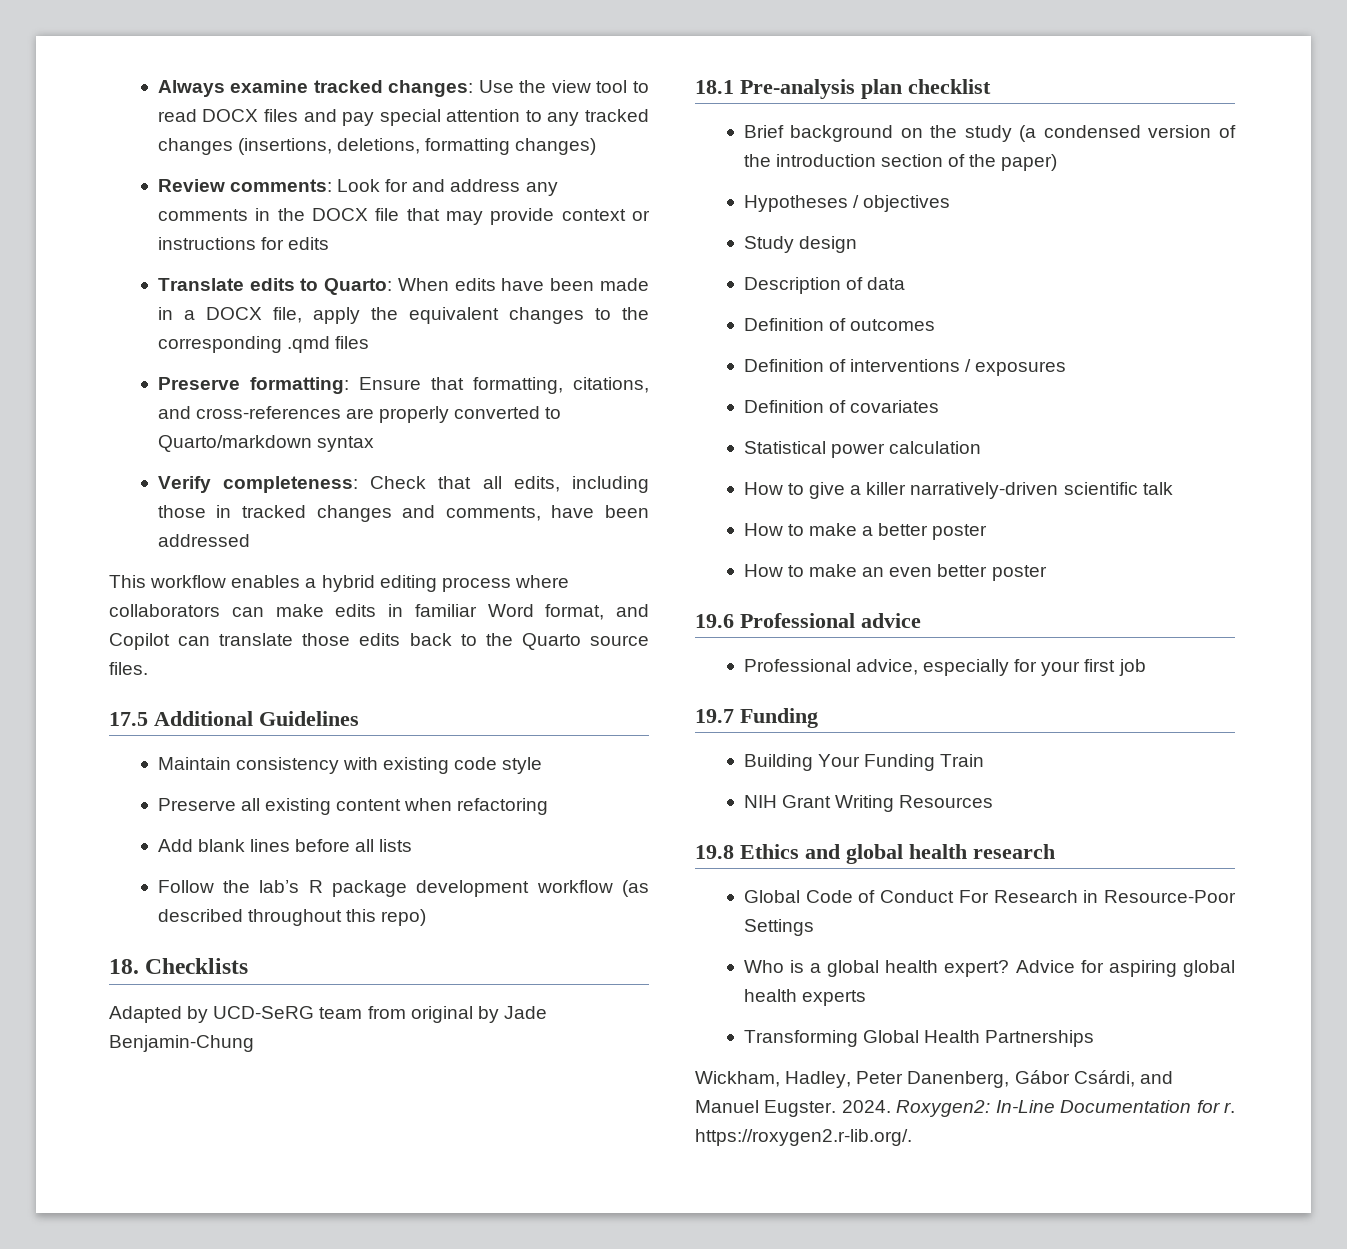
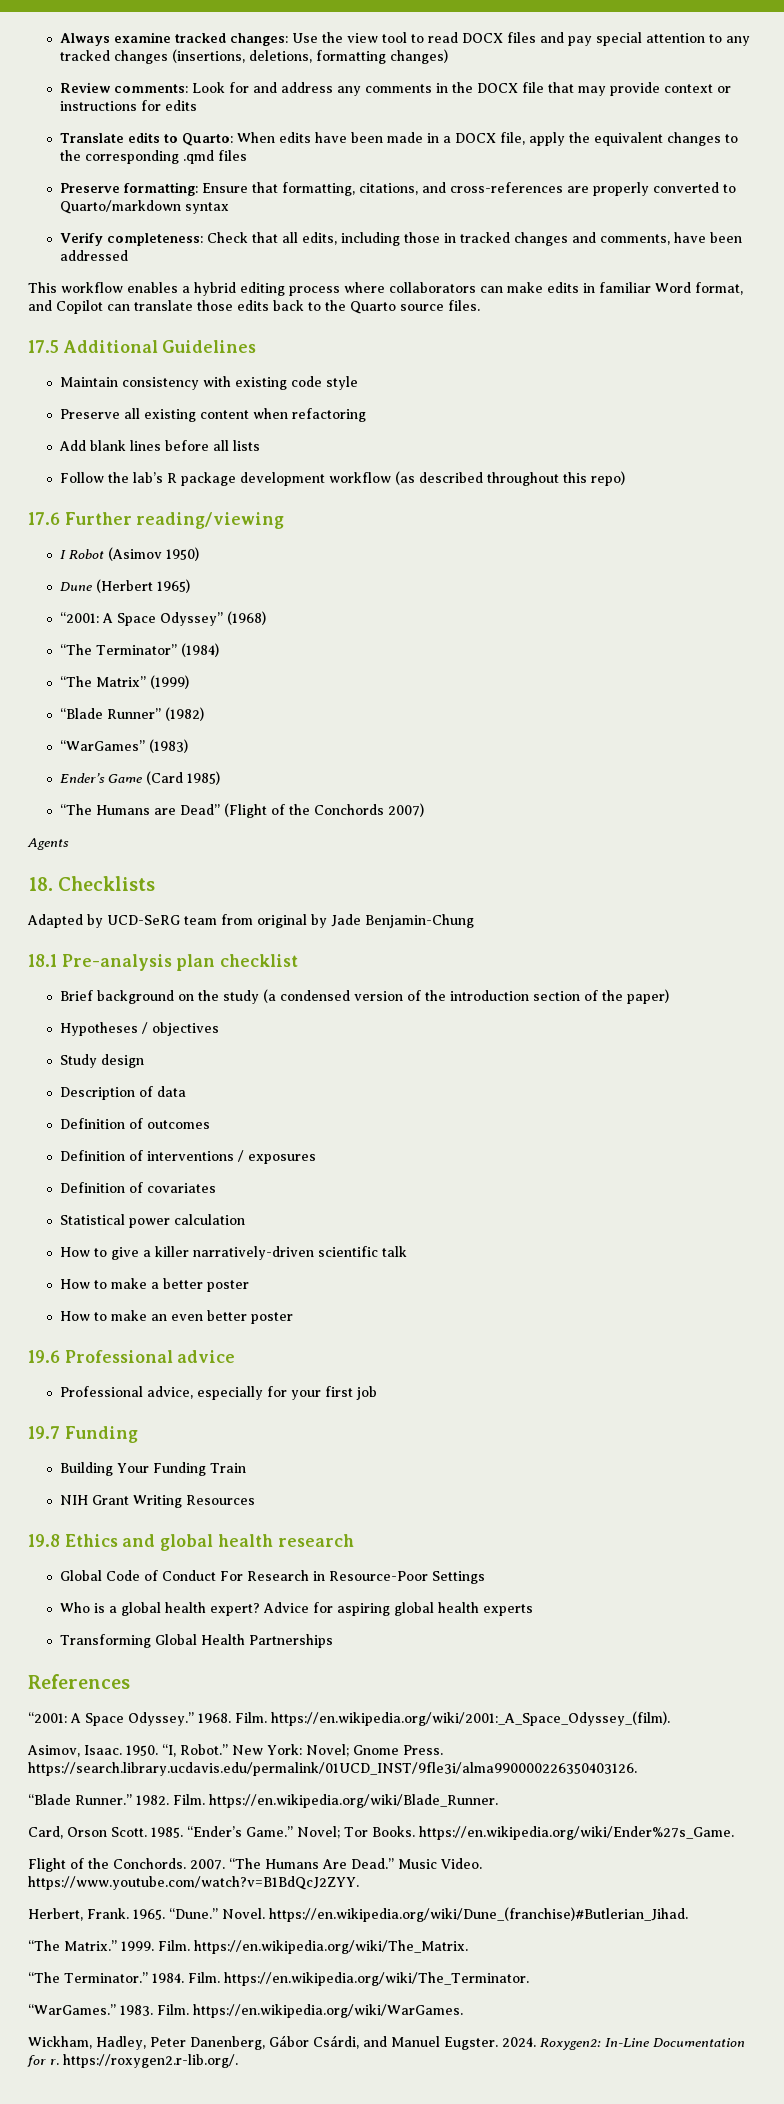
(427, 917) none -> [28,512,285,529] [59,547,199,561] [59,579,190,593] [59,611,266,626] [59,643,219,657] [59,675,189,689] [59,707,204,721] [59,739,188,753] [59,771,220,785] [59,803,424,818] [27,838,69,850] // 17.6 Further reading/viewing // I Robot (Asimov 1950) // Dune (Herbert 1965) // “2001: A Space Odyssey” (1968) // “The Terminator” (1984) // “The Matrix” (1999) // “Blade Runner” (1982) // “WarGames” (1983) // Ender’s Game (Card 1985) // “The Humans are Dead” (Flight of the Conchords 2007) // Agents
(1095, 1038) none -> [28,1674,130,1689] [28,1711,670,1726] [27,1744,443,1757] [28,1762,637,1776] [28,1794,498,1808] [28,1826,734,1840] [28,1858,482,1872] [28,1876,359,1890] [28,1907,688,1922] [28,1940,468,1954] [28,1972,529,1986] [28,2004,463,2018] // References // “2001: A Space Odyssey.” 1968. Film. https://en.wikipedia.org/wiki/2001:_A_Space_Odyssey_(film). // Asimov, Isaac. 1950. “I, Robot.” New York: Novel; Gnome Press. https://search.library.ucdavis.edu/permalink/01UCD_INST/9fle3i/alma990000226350403126. // “Blade Runner.” 1982. Film. https://en.wikipedia.org/wiki/Blade_Runner. // Card, Orson Scott. 1985. “Ender’s Game.” Novel; Tor Books. https://en.wikipedia.org/wiki/Ender%27s_Game. // Flight of the Conchords. 2007. “The Humans Are Dead.” Music Video. https://www.youtube.com/watch?v=B1BdQcJ2ZYY. // Herbert, Frank. 1965. “Dune.” Novel. https://en.wikipedia.org/wiki/Dune_(franchise)#Butlerian_Jihad. // “The Matrix.” 1999. Film. https://en.wikipedia.org/wiki/The_Matrix. // “The Terminator.” 1984. Film. https://en.wikipedia.org/wiki/The_Terminator. // “WarGames.” 1983. Film. https://en.wikipedia.org/wiki/WarGames.

